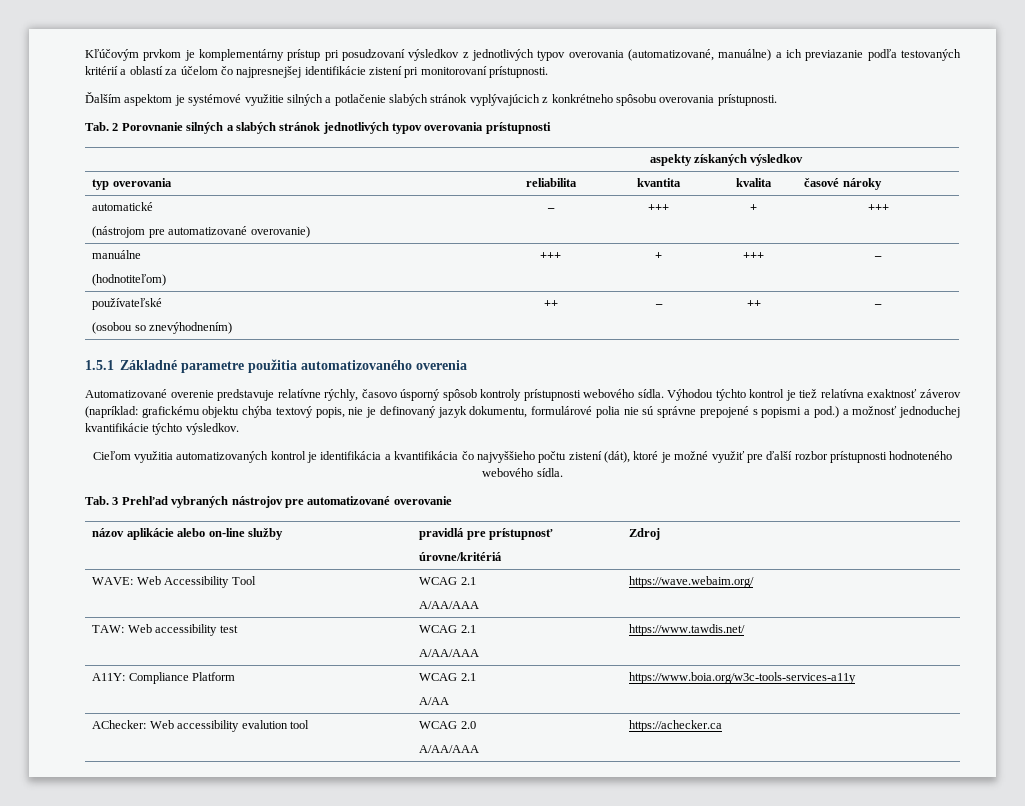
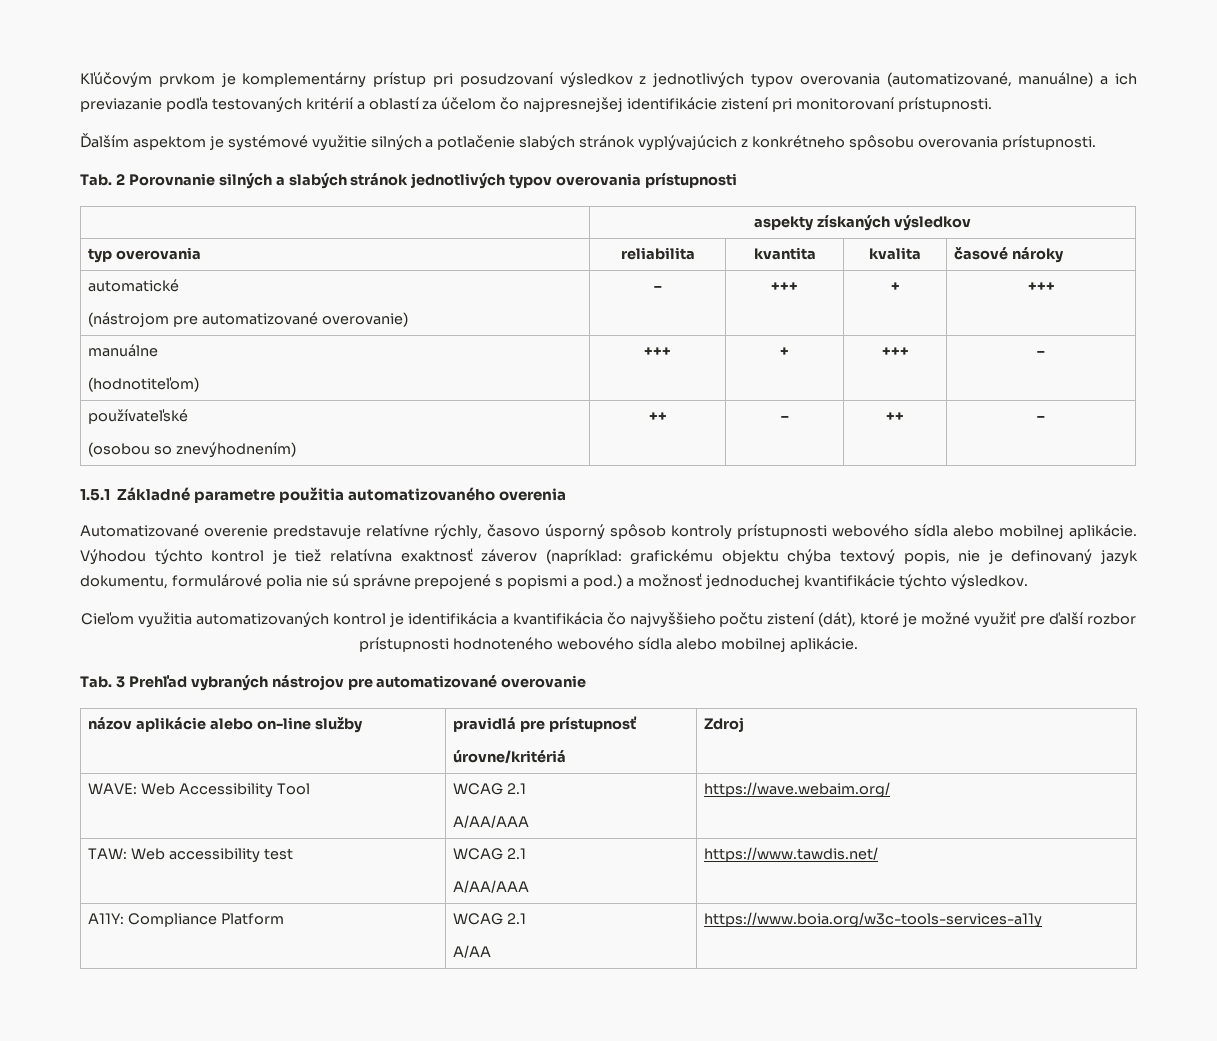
[637,389,664,398] sídla. -> [914,524,1137,539] sídla alebo mobilnej aplikácie.
[536,468,563,477] sídla. -> [638,637,858,652] sídla alebo mobilnej aplikácie.
[92,720,309,732] [419,721,476,729] [419,745,480,753] [629,720,723,732] // AChecker: Web accessibility evalution tool | WCAG 2.0 // A/AA/AAA | https://achecker.ca -> (1042, 920) none

